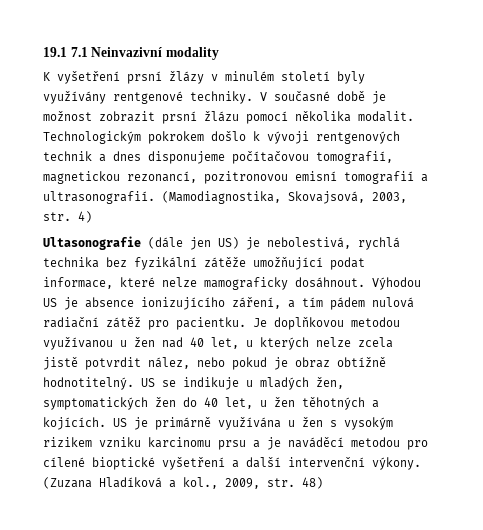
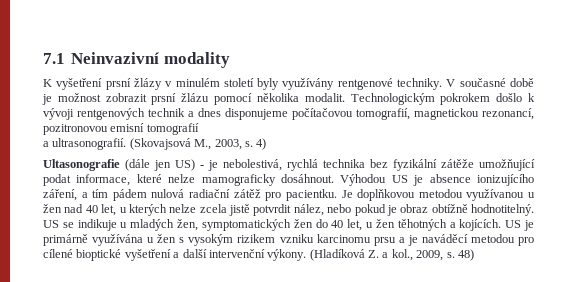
[43,47,67,57] 19.1 -> (43, 58) none
(414, 177) none -> (199, 129) //
[162,191,407,204] [43,212,71,221] (Mamodiagnostika, Skovajsová, 2003, str. -> [129,138,253,150] (Skovajsová M., 2003, s.
(239, 243) none -> [200,165,204,168] -
[43,477,162,489] (Zuzana Hladíková -> [309,249,379,261] (Hladíková Z.
[267,478,295,487] str. -> [446,252,455,258] s.

